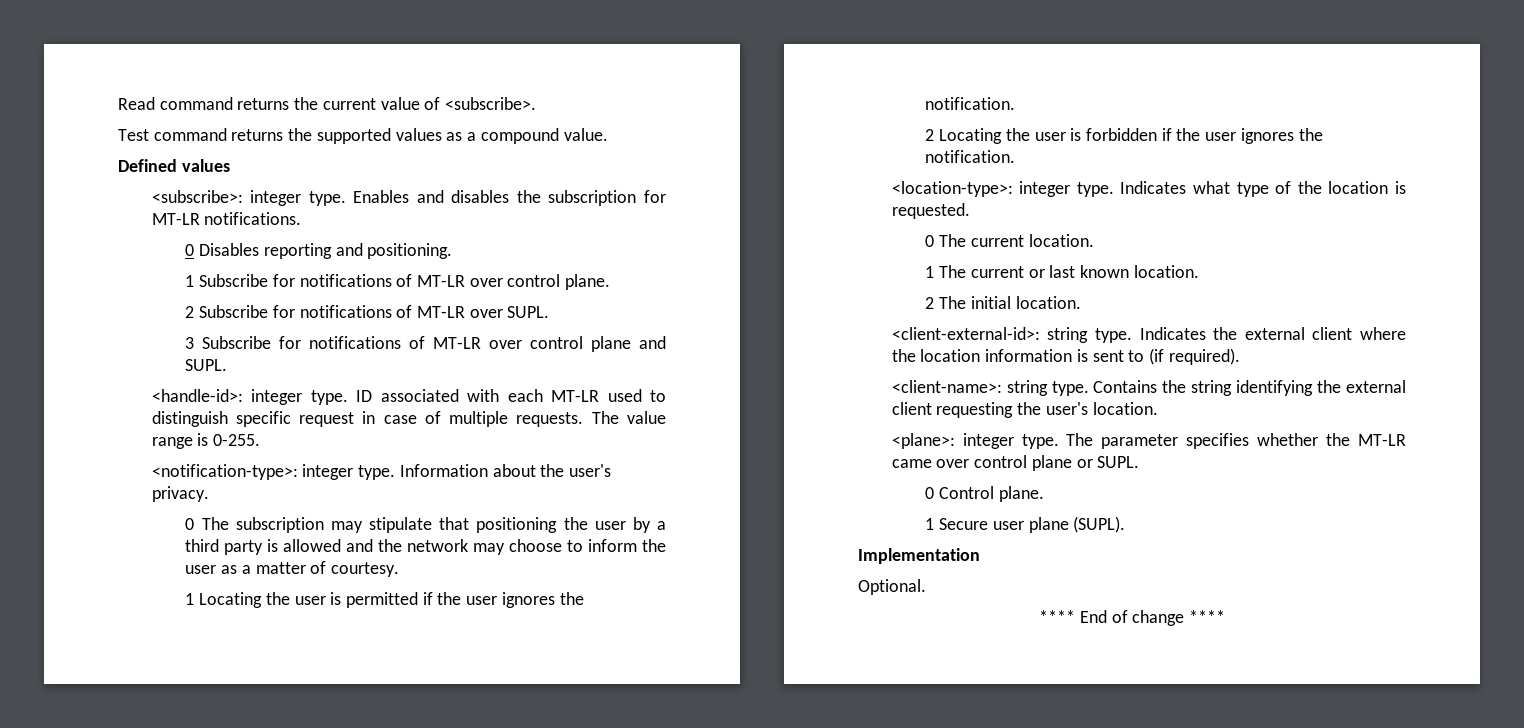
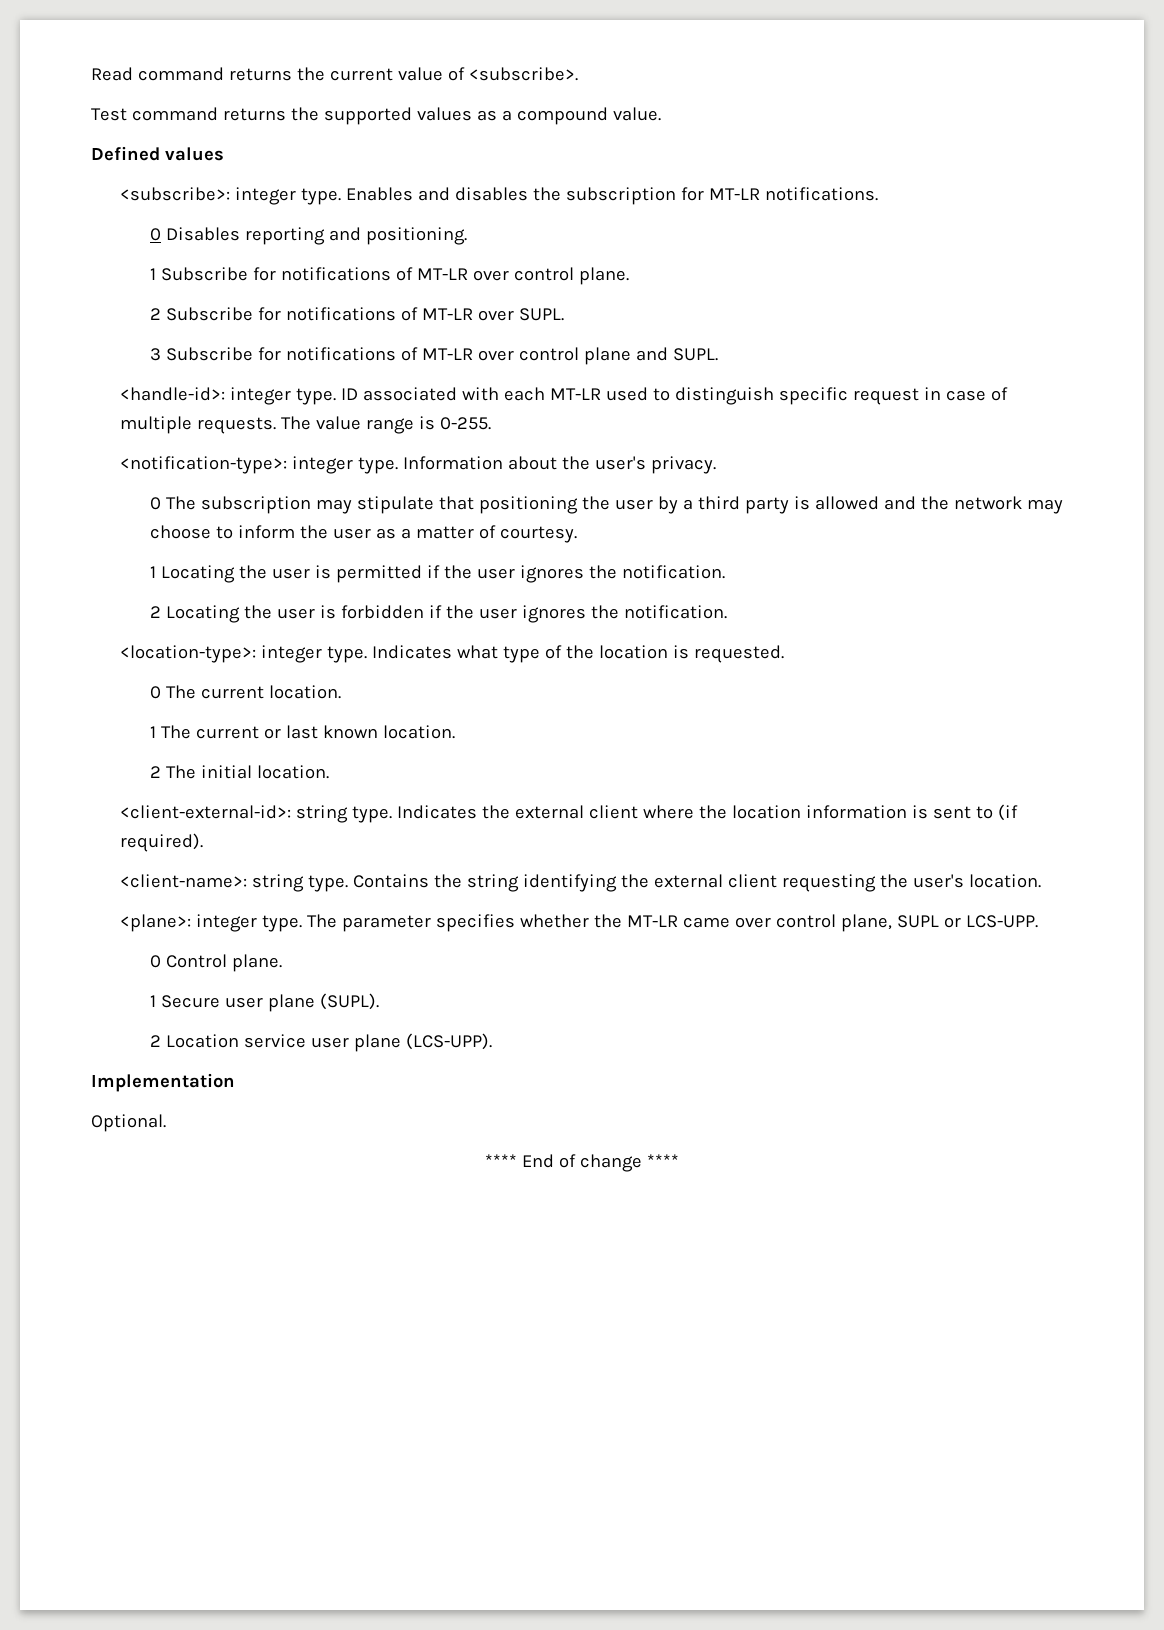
[1031,455,1140,471] plane or SUPL. -> [841,914,1039,932] plane, SUPL or LCS-UPP.
(1126, 524) none -> [149,1033,492,1052] // 2 Location service user plane (LCS-UPP).

